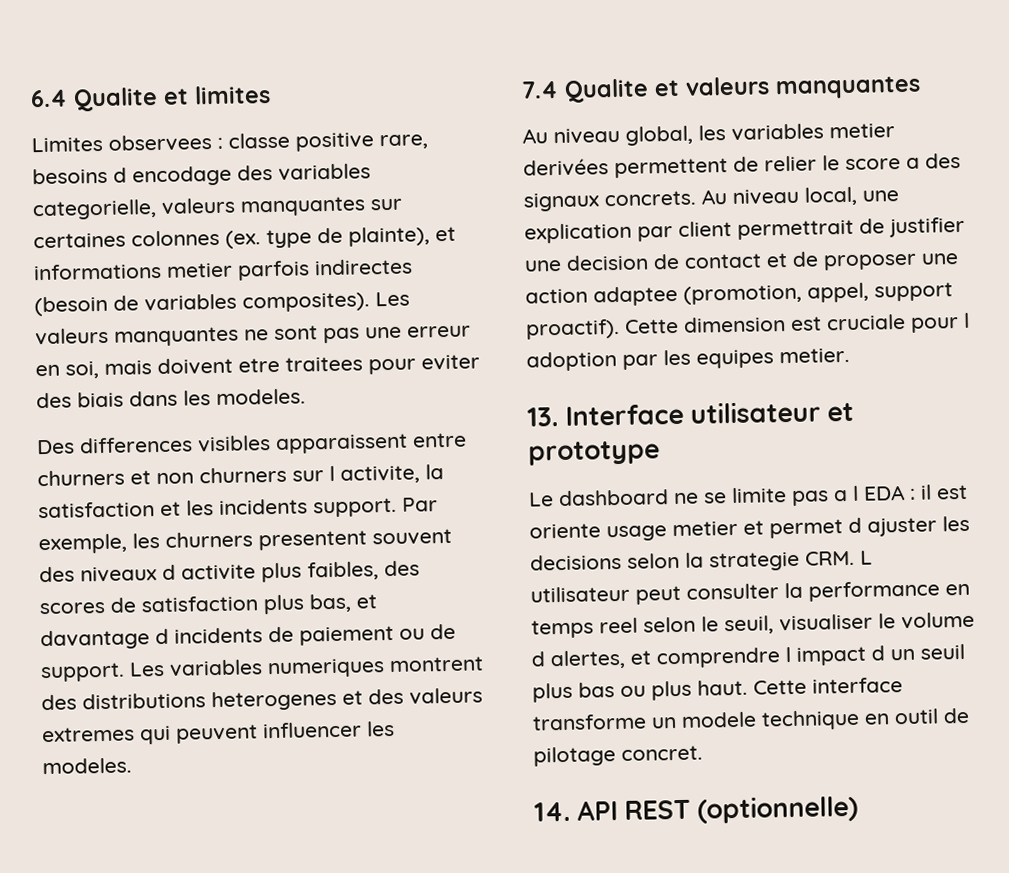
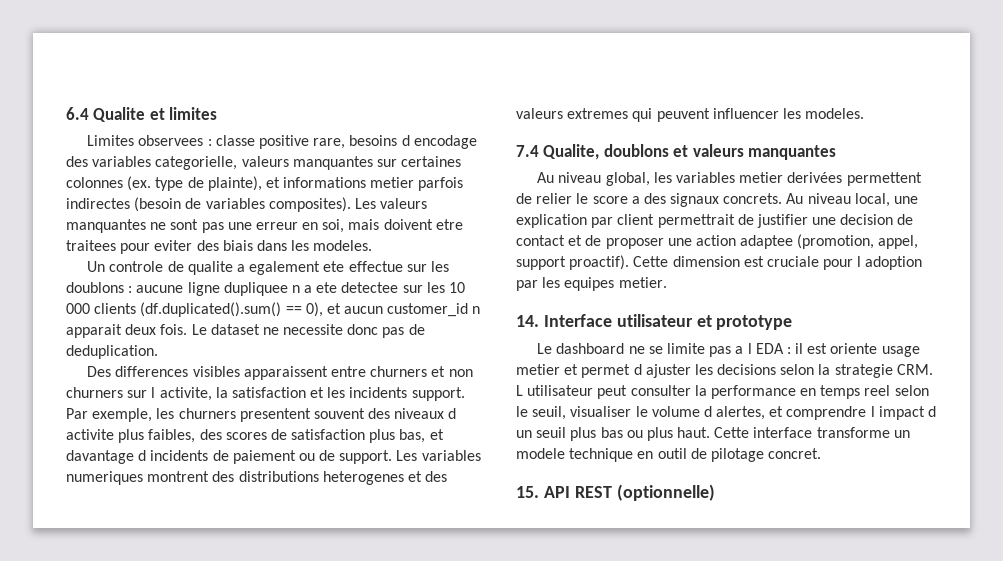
(306, 397) none -> [87,261,449,275] [66,282,466,296] [66,302,481,317] [66,324,425,338] [66,345,158,359] // Un controle de qualite a egalement ete effectue sur les doublons : aucune ligne dupliquee n a ete detectee sur les 10 000 clients (df.duplicated().sum() == 0), et aucun customer_id n apparait deux fois. Le dataset ne necessite donc pas de deduplication.
[564,78,649,103] Qualite -> [543,144,669,160] Qualite, doublons
[527,407,559,427] 13. -> [516,315,539,327] 14.
[534,801,571,822] 14. -> [516,486,539,498] 15.

